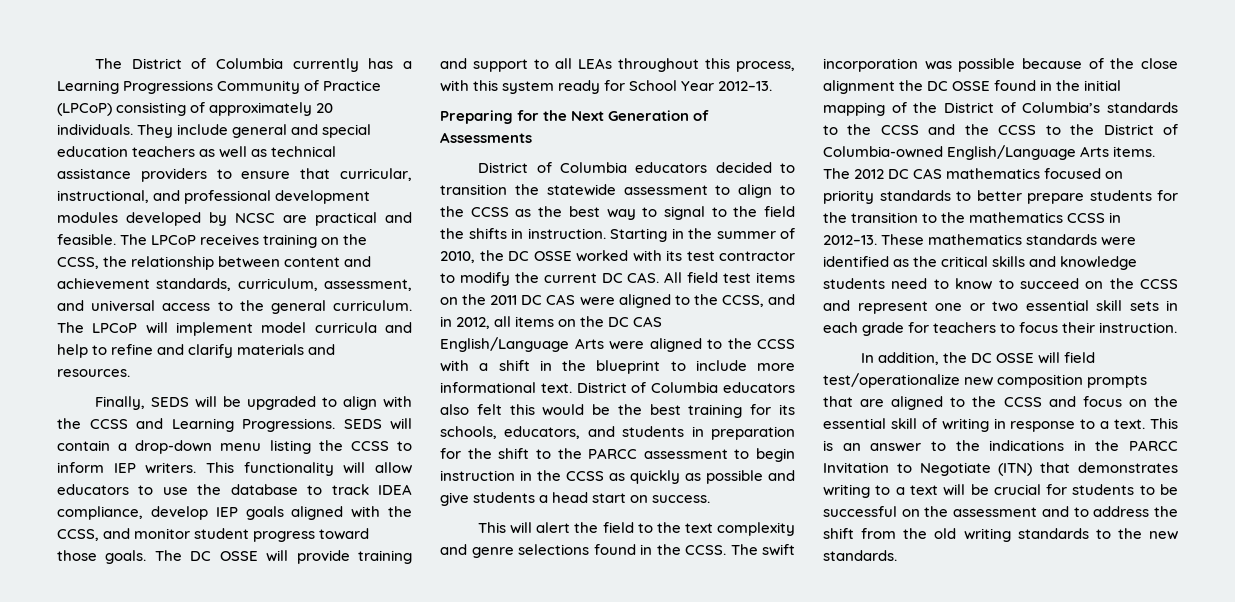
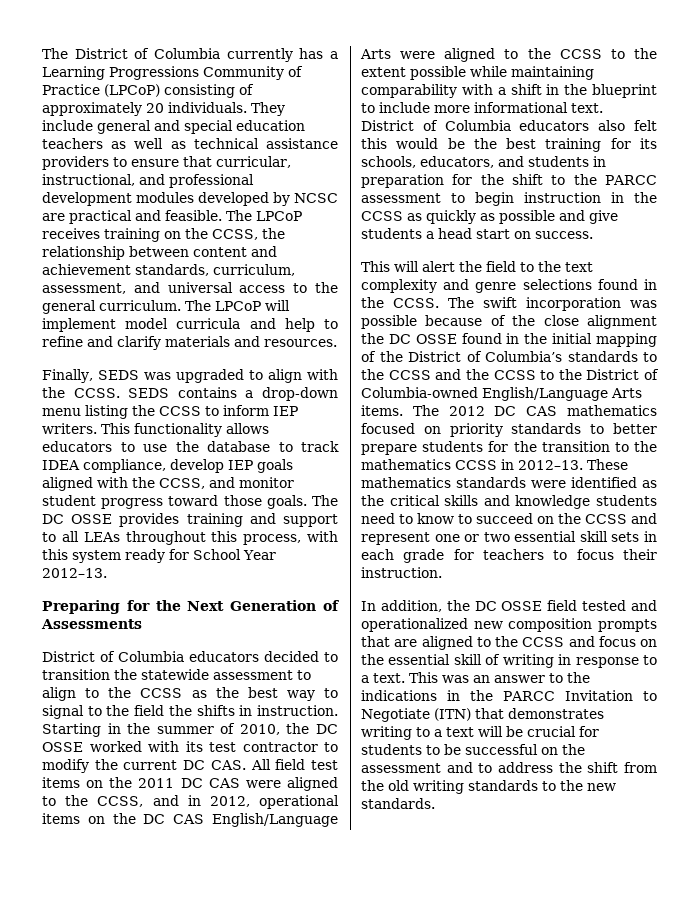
[195,396,242,408] will be -> [143,372,171,380] was
[89,418,412,432] [57,440,110,451] CCSS and Learning Progressions. SEDS will contain -> [73,387,237,398] CCSS. SEDS contains
[343,462,412,474] will allow -> [226,423,269,434] allows
[266,550,350,564] will provide -> [119,513,180,527] provides
[494,316,512,327] all -> [259,795,339,809] operational
(795, 344) none -> [610,48,657,59] [361,66,594,80] [361,84,457,98] to the extent possible while maintaining comparability
[1038,352,1096,364] [823,373,960,388] will field test/operationalize -> [547,600,657,611] [361,618,468,632] field tested and operationalized
[823,440,833,451] is -> [442,675,469,683] was

